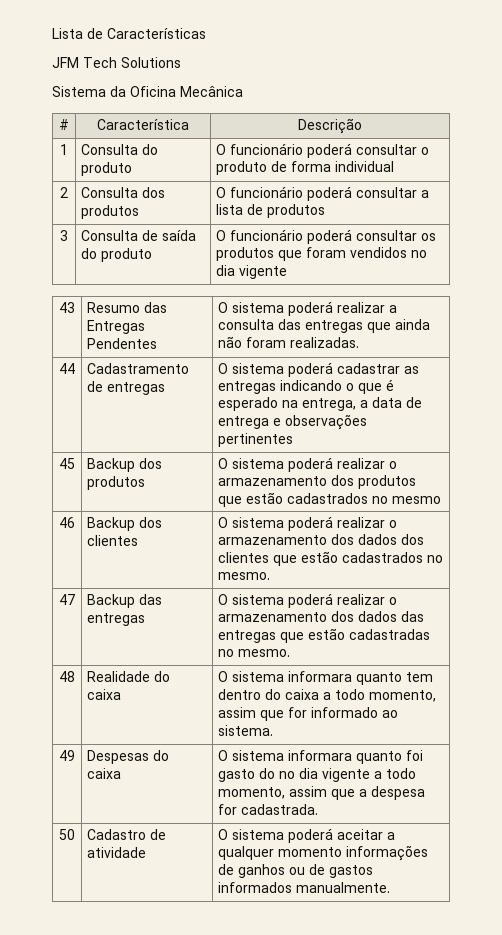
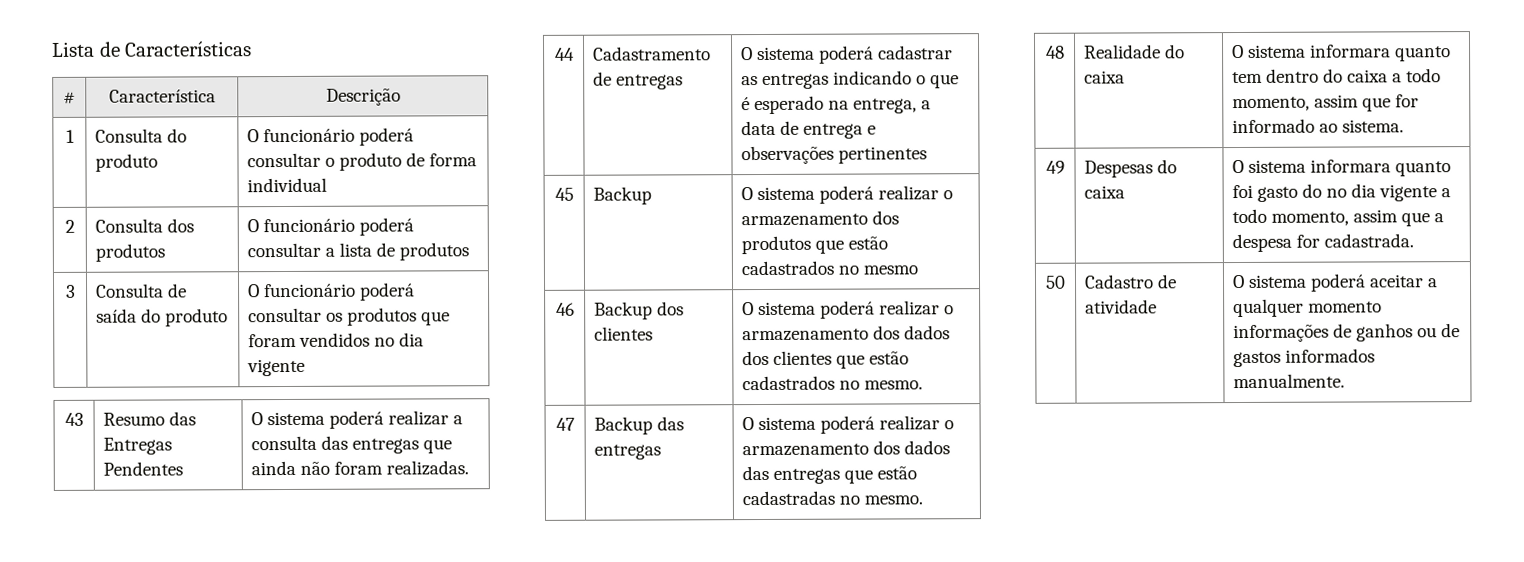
[52,57,181,68] [52,86,243,97] // JFM Tech Solutions // Sistema da Oficina Mecânica -> (253, 49) none
[139,458,163,469] [87,476,146,490] dos produtos -> (653, 195) none

